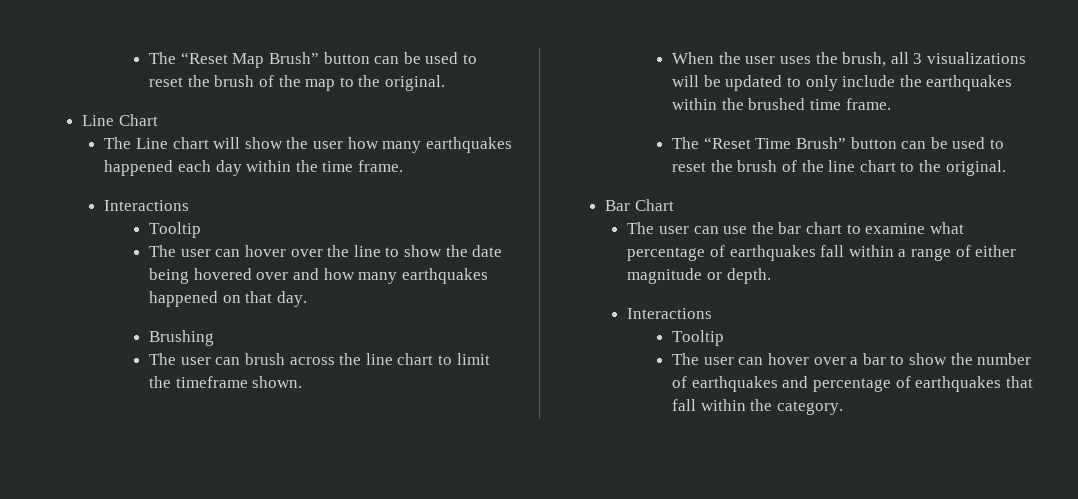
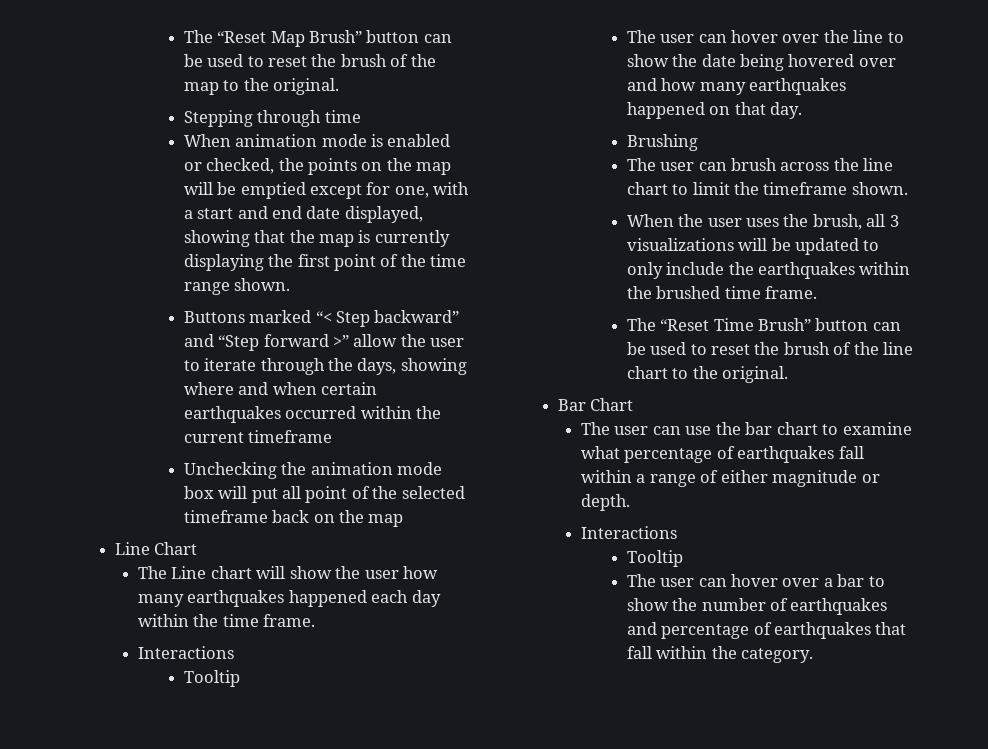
(445, 83) none -> [183,110,361,127] [183,134,451,147] [183,158,452,175] [183,182,470,199] [183,206,423,223] [183,230,450,247] [183,254,467,271] [183,278,291,295] [183,310,460,327] [183,334,465,351] [183,358,467,375] [183,382,377,395] [183,406,441,423] [183,430,333,443] [183,462,442,479] [183,486,465,503] [183,510,404,527] // Stepping through time // When animation mode is enabled or checked, the points on the map will be emptied except for one, with a start and end date displayed, showing that the map is currently displaying the first point of the time range shown. // Buttons marked “< Step backward” and “Step forward >” allow the user to iterate through the days, showing where and when certain earthquakes occurred within the current timeframe // Unchecking the animation mode box will put all point of the selected timeframe back on the map

